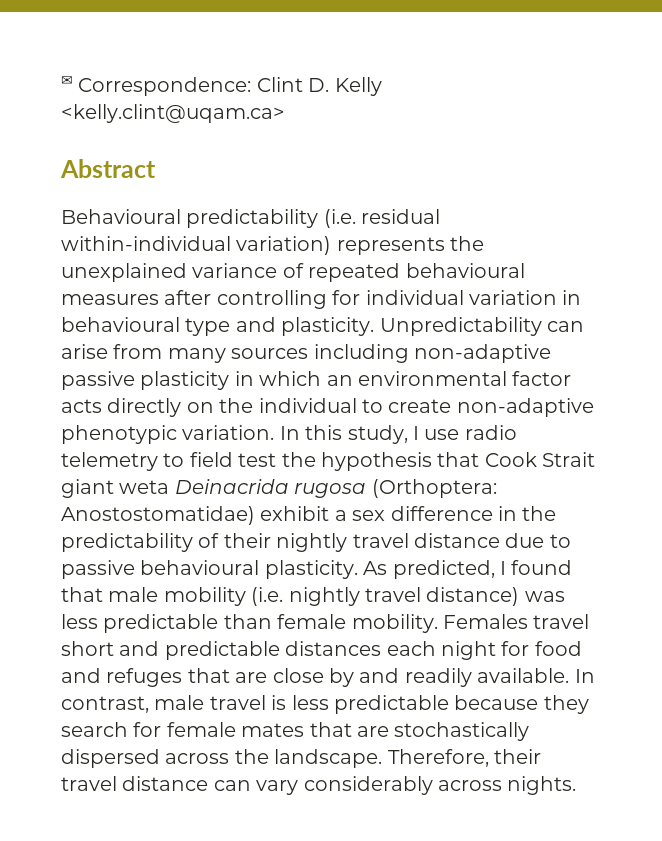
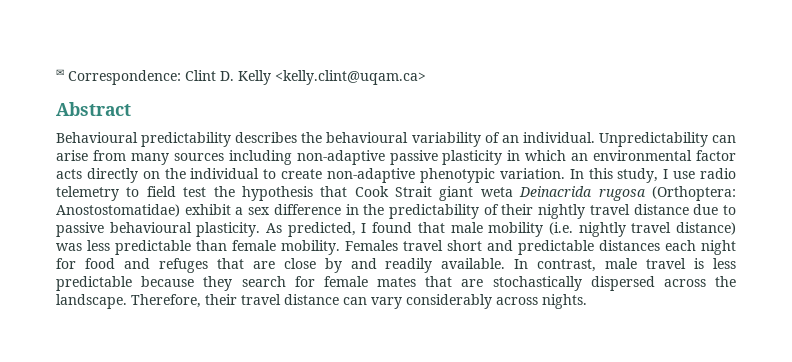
[323,209,441,228] [61,236,485,255] [61,263,525,282] [61,290,582,309] [61,317,375,336] (i.e. residual within-individual variation) represents the unexplained variance of repeated behavioural measures after controlling for individual variation in behavioural type and plasticity. -> [235,132,595,147] describes the behavioural variability of an individual.

